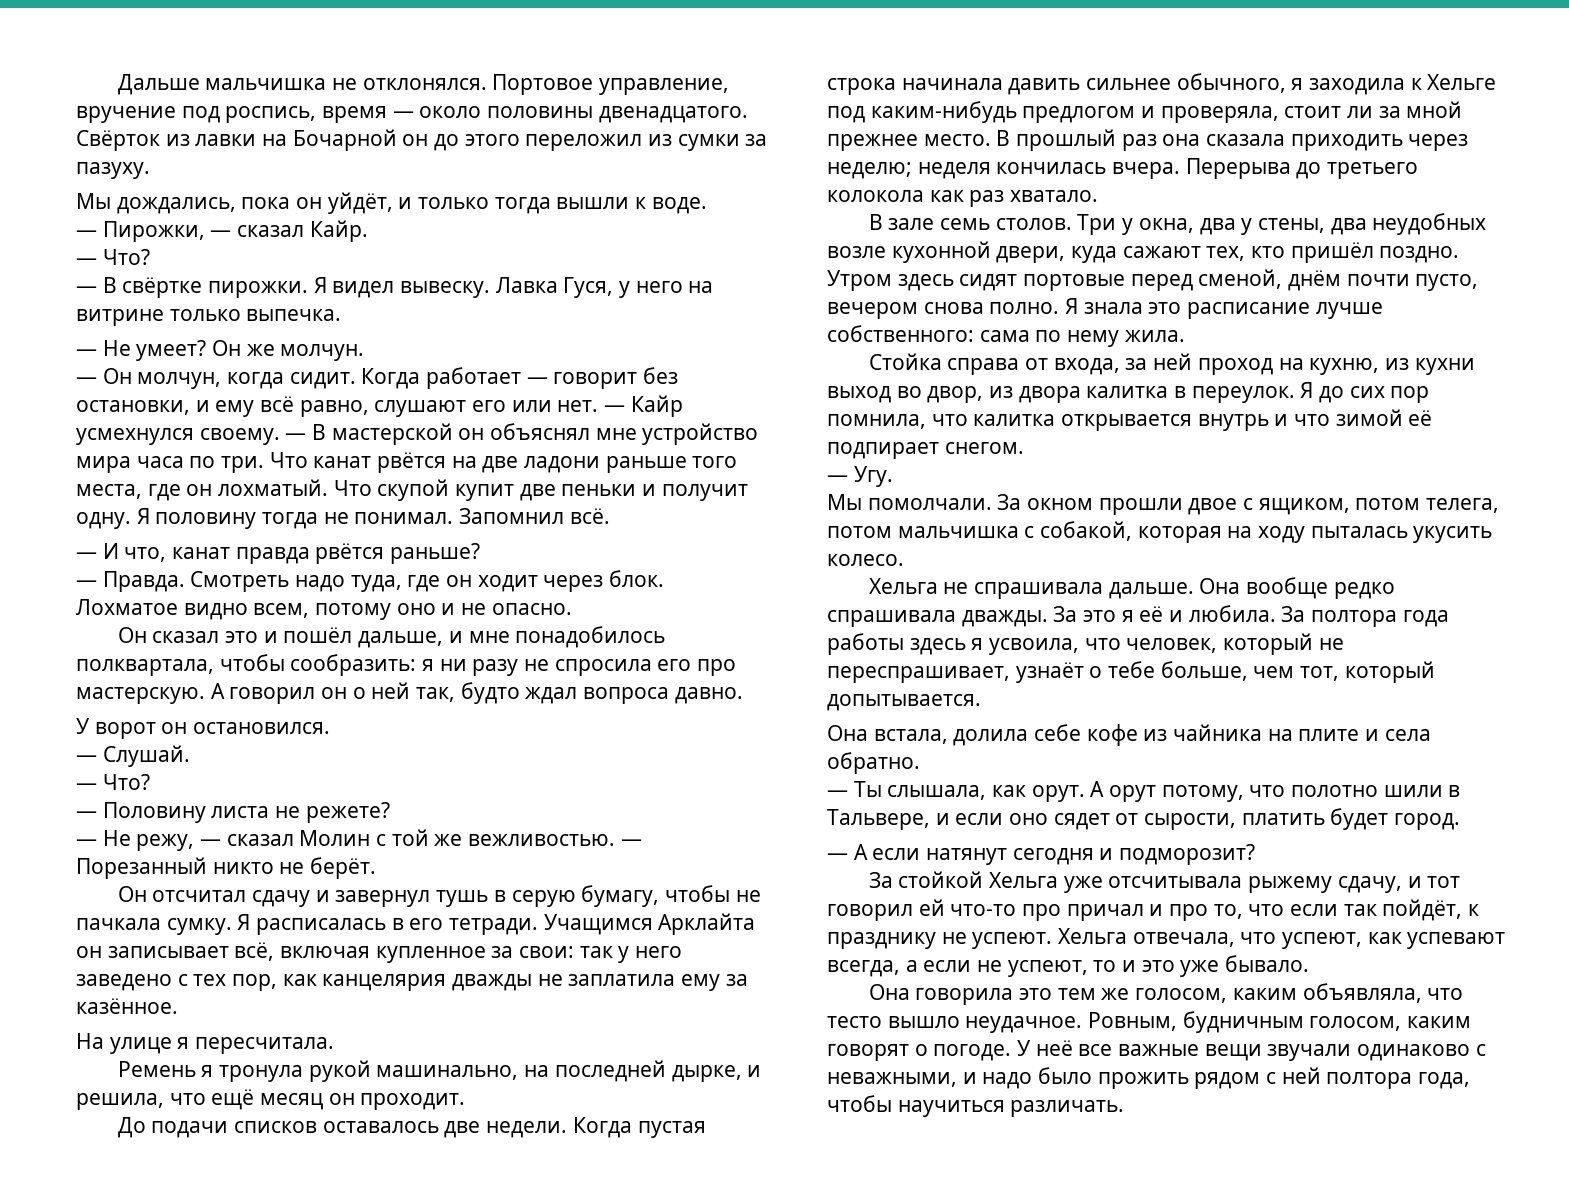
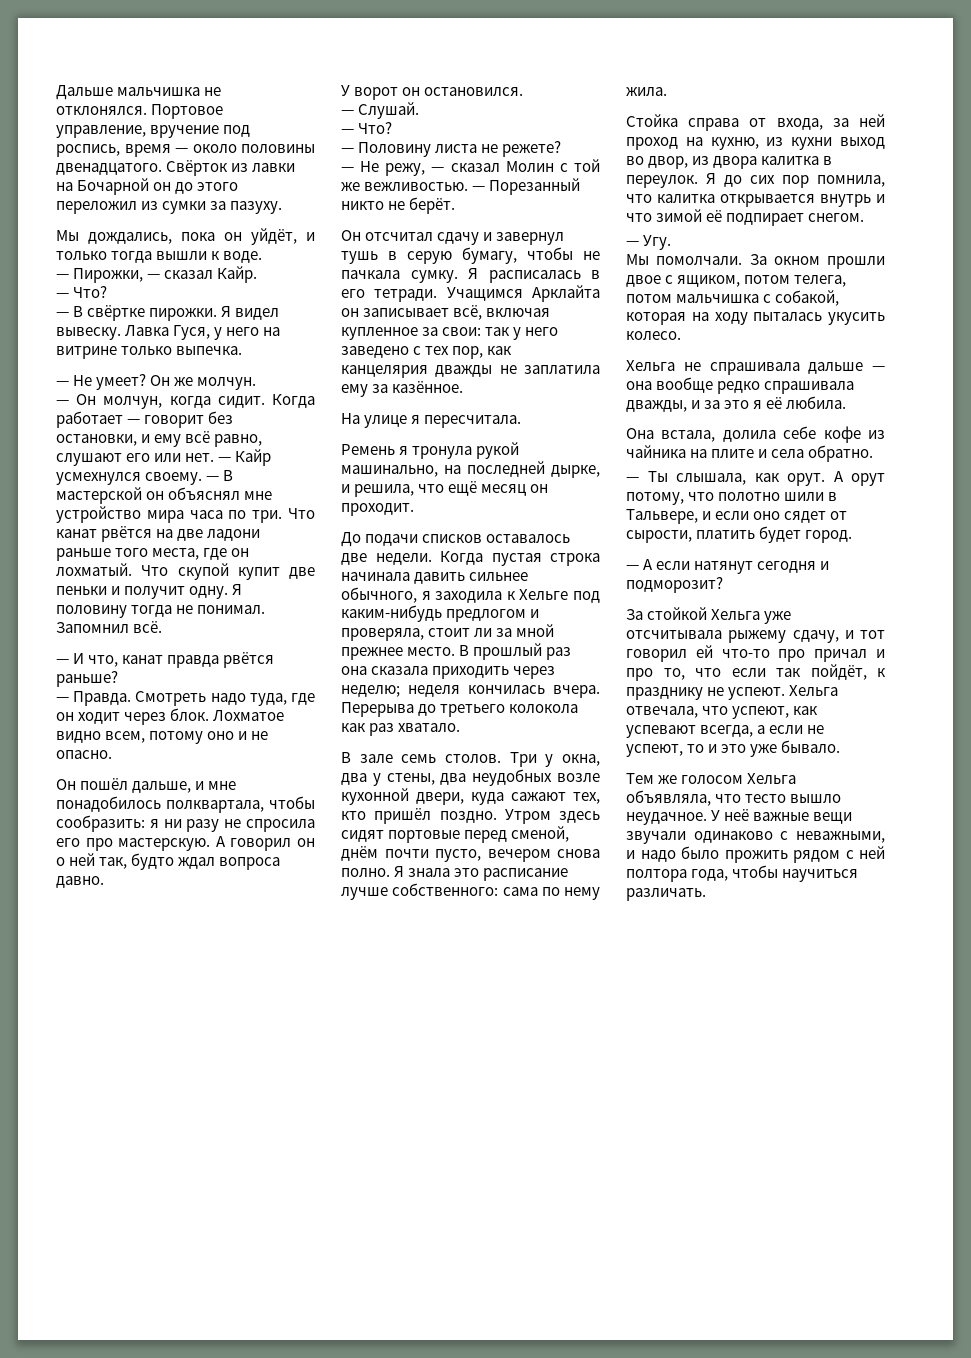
[152,631,278,643] сказал это и -> (76, 784) none
[1108,577,1395,599] [827,606,1078,627] дальше. Она вообще редко спрашивала дважды. За -> [808,362,885,374] [626,377,855,394] [626,400,721,412] дальше — она вообще редко спрашивала дважды, и за
[1169,610,1184,622] и -> (783, 403) none
[1281,606,1449,627] [827,633,1344,655] [827,661,1435,683] [827,694,981,711] За полтора года работы здесь я усвоила, что человек, который не переспрашивает, узнаёт о тебе больше, чем тот, который допытывается. -> (847, 402) none
[868,984,1297,1005] Она говорила это тем же голосом, каким -> [626,773,797,784] Тем же голосом Хельга
[1088,1011,1472,1033] [827,1044,1012,1061] Ровным, будничным голосом, каким говорят о погоде. -> (707, 818) none
[1078,1044,1113,1056] все -> (750, 815) none

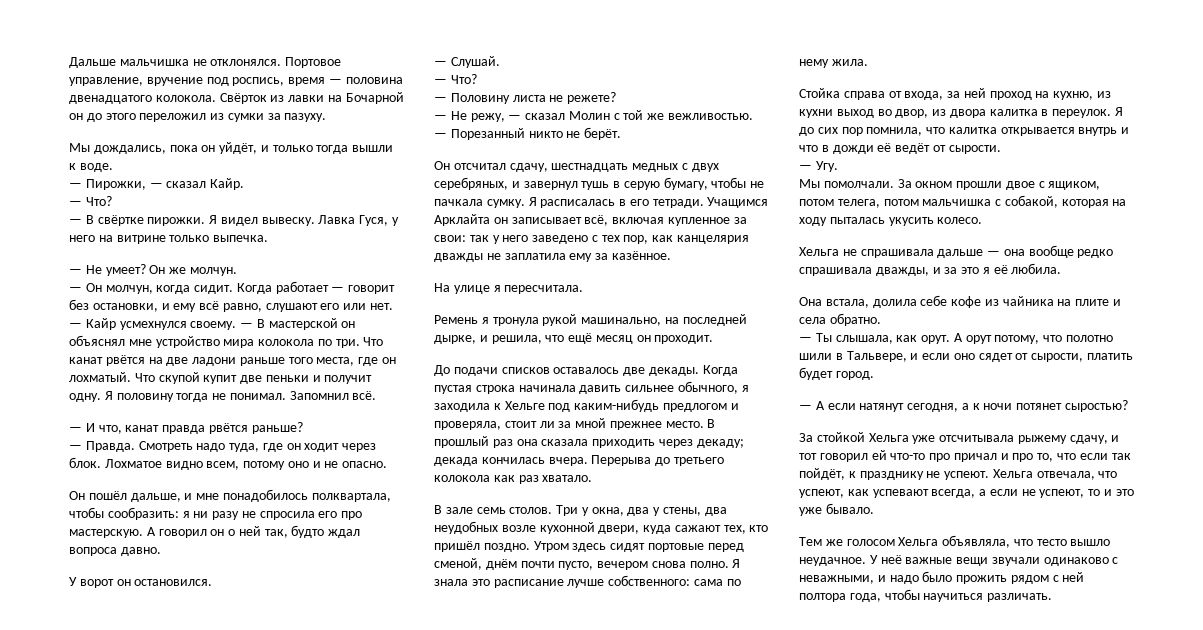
[192,144,315,153] [56,163,162,175] около половины двенадцатого. -> [345,77,403,84] [69,95,216,104] половина двенадцатого колокола.
[189,510,223,519] часа -> [258,339,315,346] колокола
[437,232,480,245] сдачу -> [509,163,719,172] [434,177,508,190] сдачу, шестнадцать медных с двух серебряных,
[375,553,432,565] недели. -> [648,367,699,376] декады.
[341,685,460,697] неделю; неделя -> [696,439,744,448] [434,457,478,466] декаду; декада
[656,209,865,226] зимой её подпирает снегом. -> [821,143,1001,154] в дожди её ведёт от сырости.
[757,561,830,573] [626,577,723,593] сегодня и подморозит? -> [907,400,1129,412] сегодня, а к ночи потянет сыростью?

